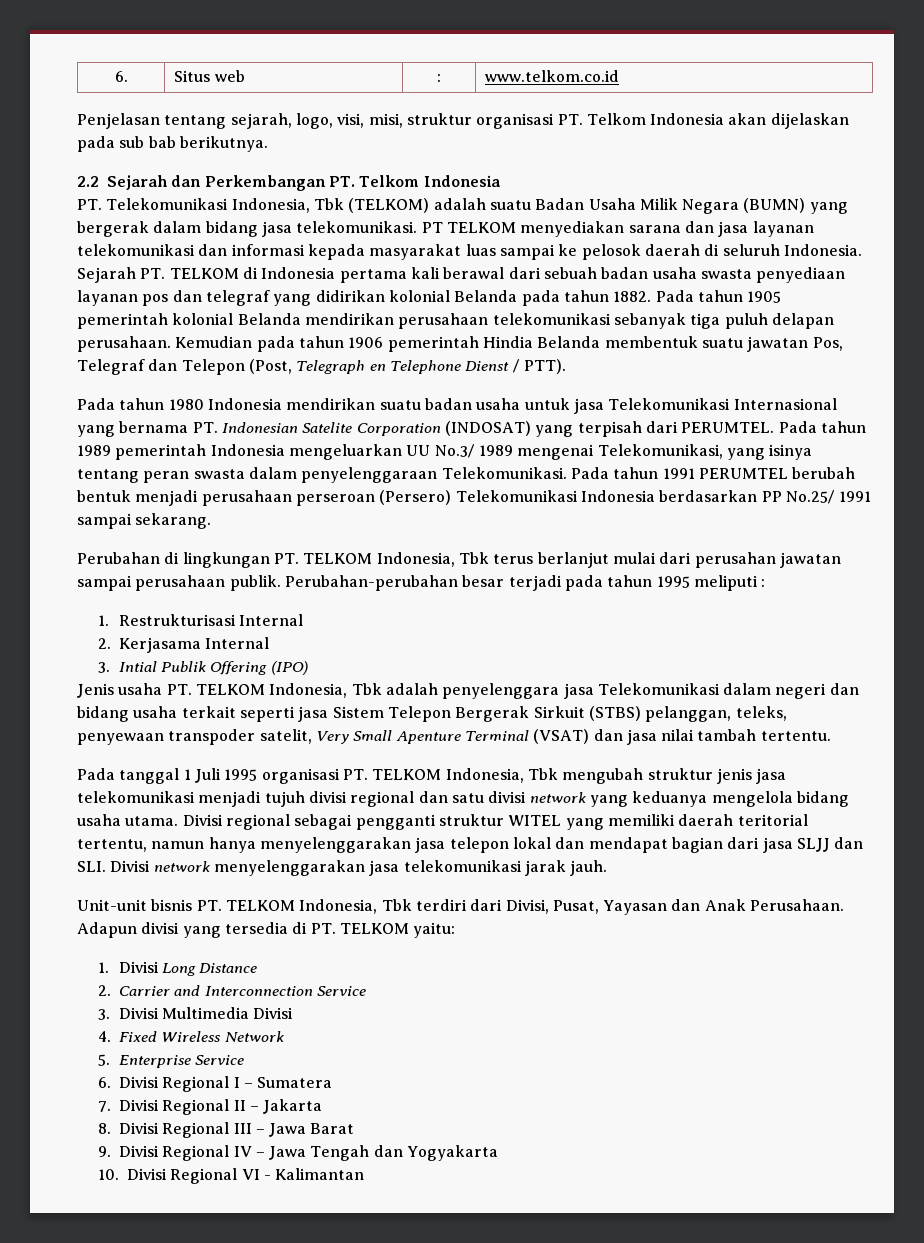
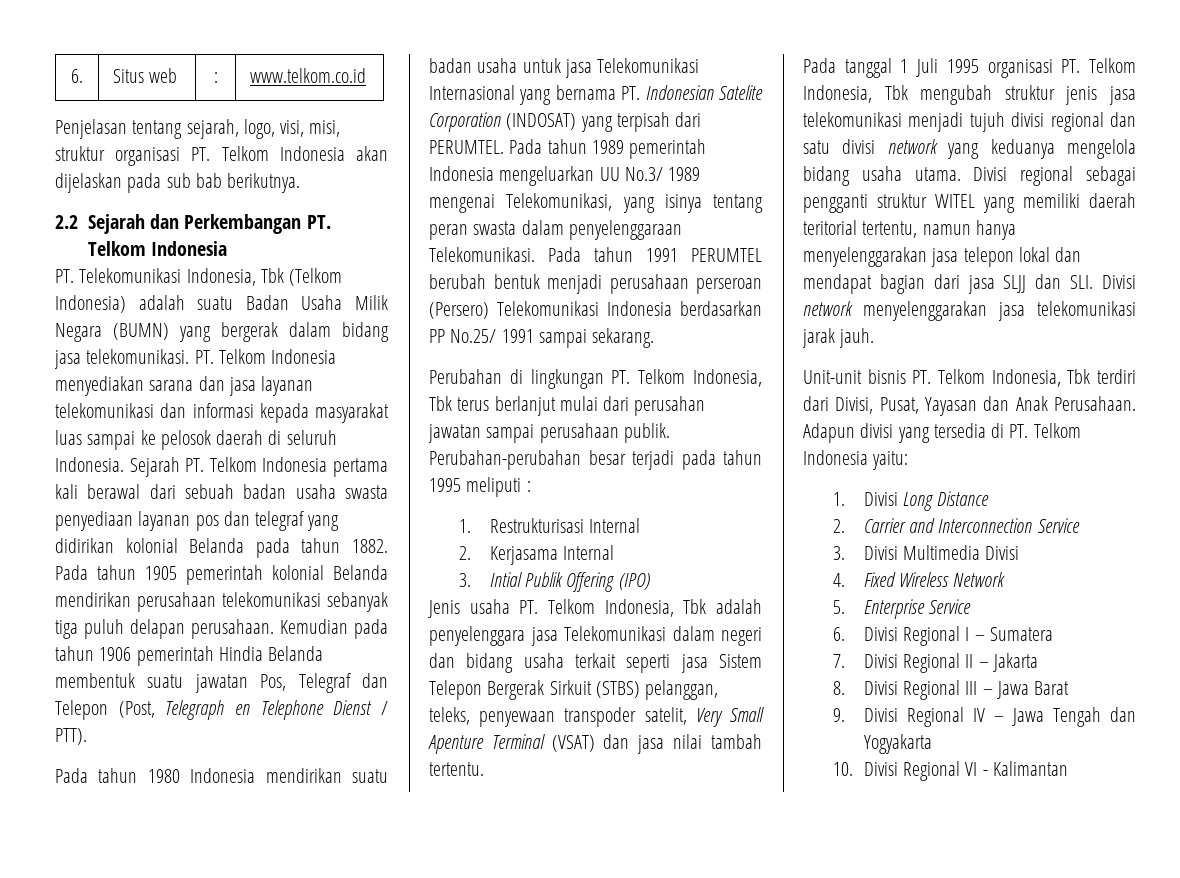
[348,198,430,213] (TELKOM) -> [289,268,343,286] [55,295,126,313] (Telkom Indonesia)
[421,222,516,233] PT TELKOM -> [194,349,337,364] PT. Telkom Indonesia
[169,267,258,279] TELKOM di -> [209,457,257,472] Telkom
[303,553,373,564] TELKOM -> [638,369,686,384] Telkom
[195,684,265,695] TELKOM -> [548,599,595,614] Telkom
[372,769,442,780] TELKOM -> [1089,58,1137,73] Telkom
[225,900,295,911] TELKOM -> [938,369,985,384] Telkom
[339,923,409,934] TELKOM -> [1033,423,1081,438] [803,450,868,465] Telkom Indonesia

